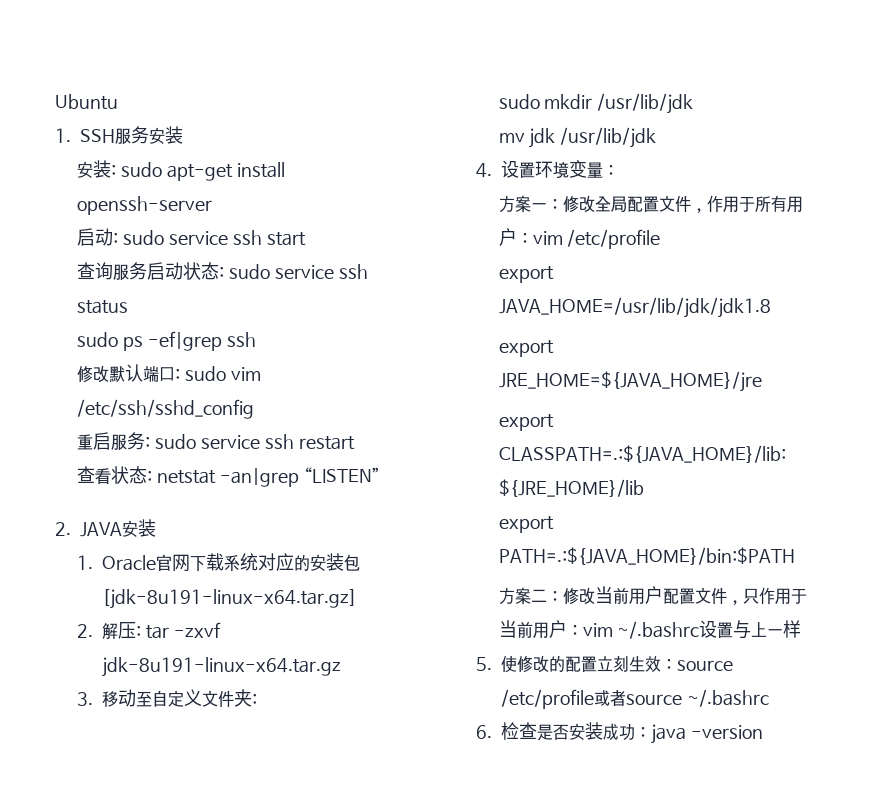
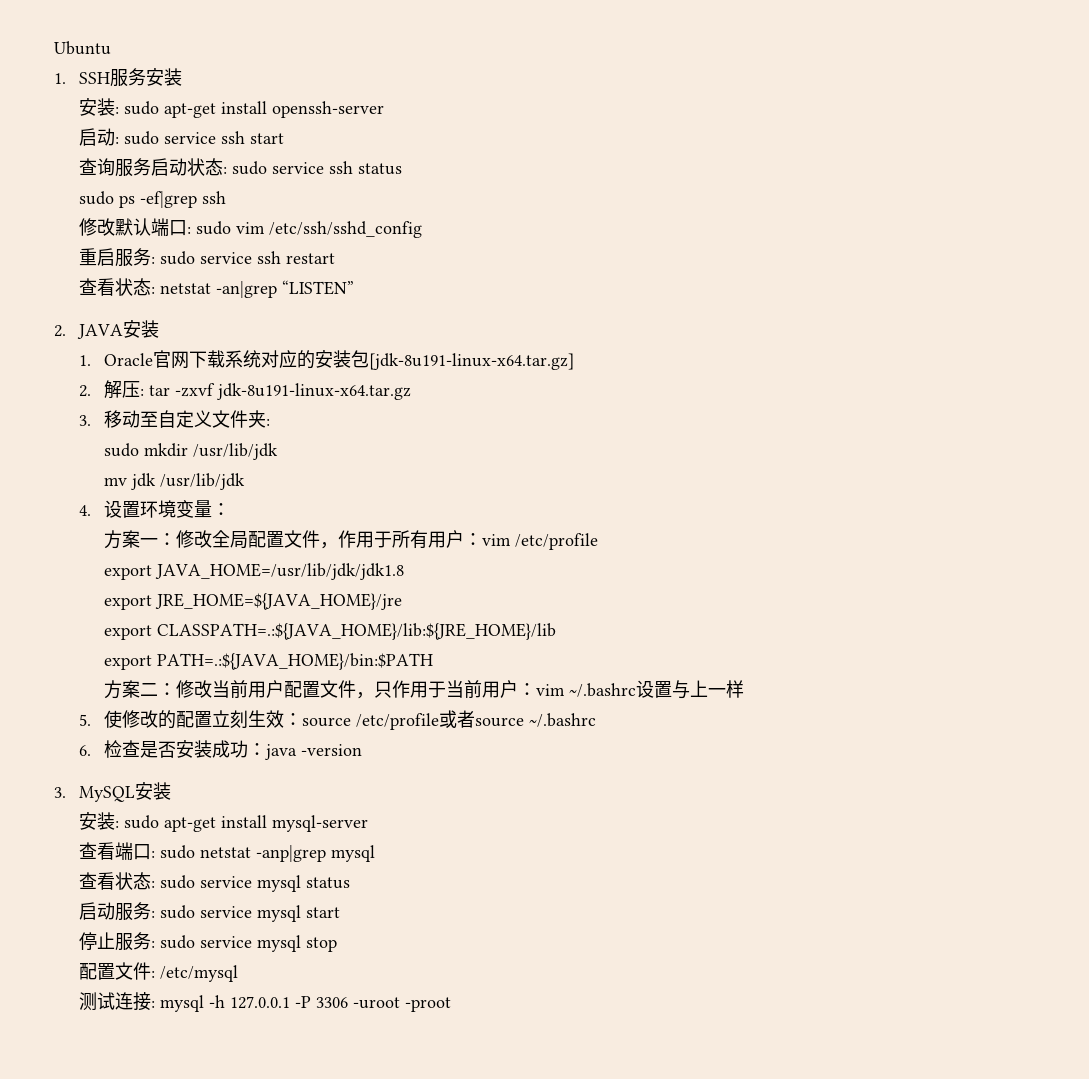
(764, 732) none -> [54,782,171,802] [78,812,368,832] [78,842,375,862] [78,872,350,892] [78,902,340,922] [78,932,337,952] [78,962,238,982] [78,992,451,1012] // 3. MySQL安装 // 安装: sudo apt-get install mysql-server // 查看端口: sudo netstat -anp|grep mysql // 查看状态: sudo service mysql status // 启动服务: sudo service mysql start // 停止服务: sudo service mysql stop // 配置文件: /etc/mysql // 测试连接: mysql -h 127.0.0.1 -P 3306 -uroot -proot

